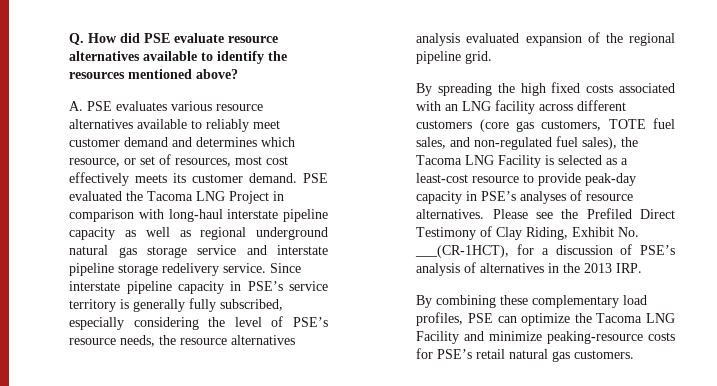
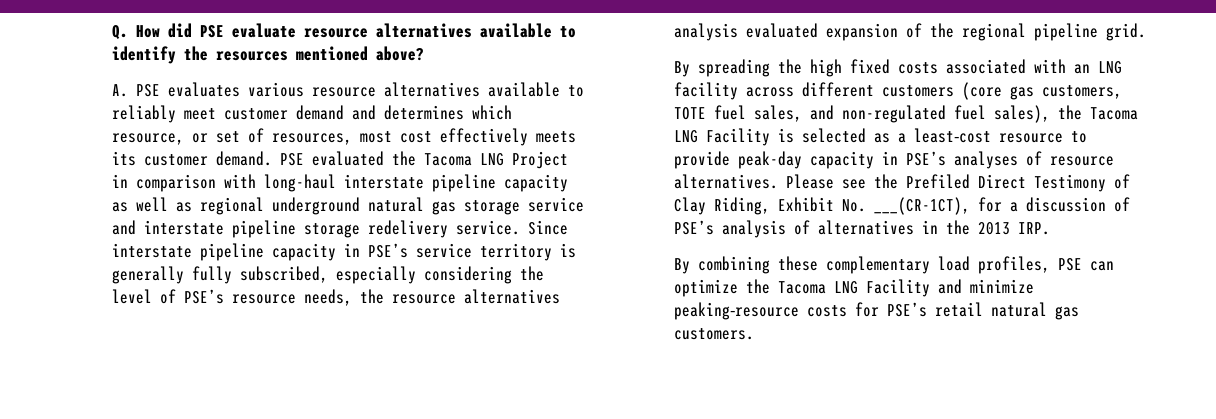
[415,245,510,258] ___(CR-1HCT), -> [873,197,970,215] ___(CR-1CT),

